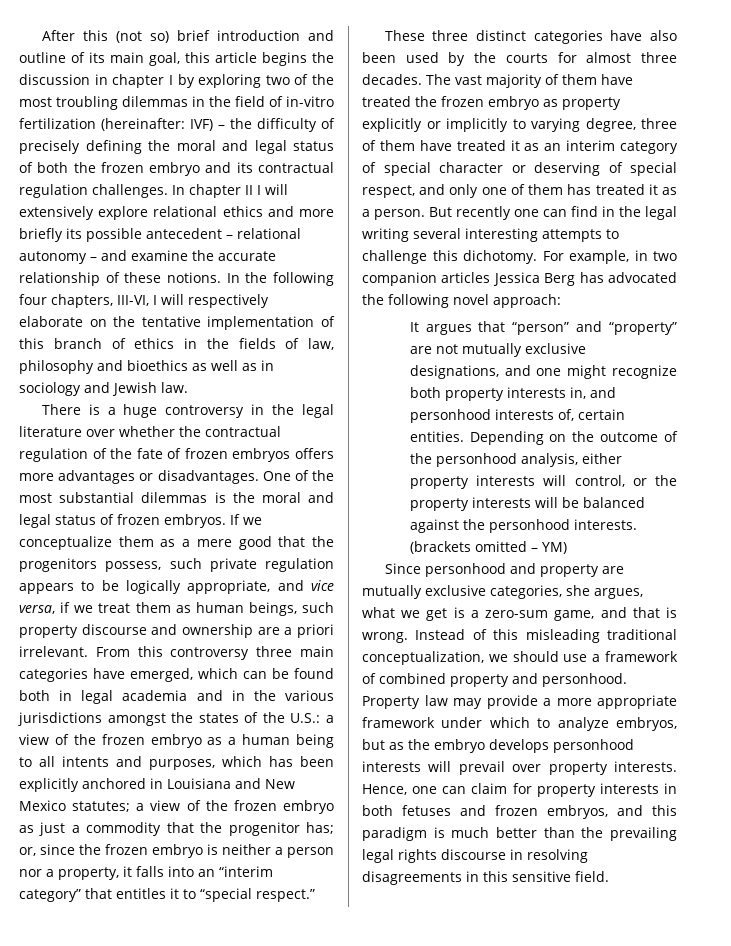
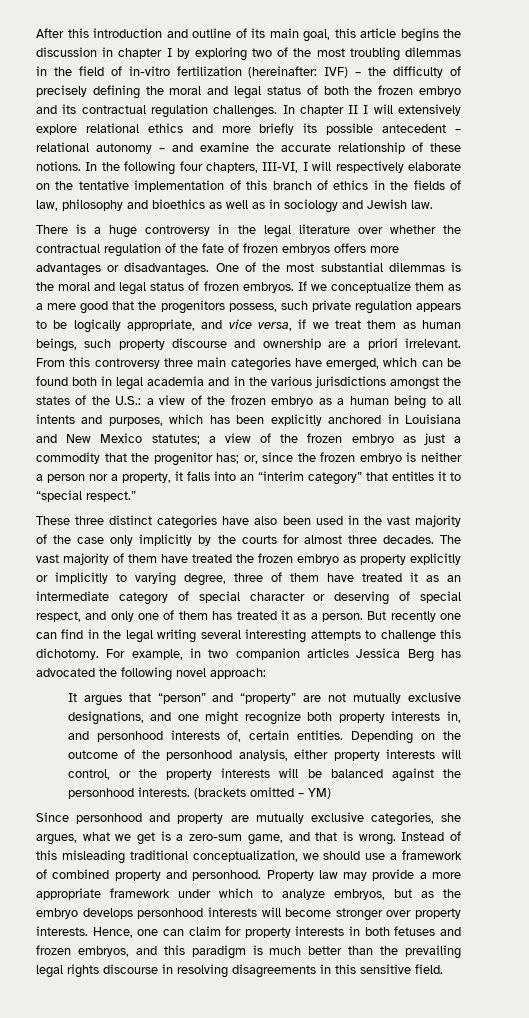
[115,30,210,43] (not so) brief -> (89, 33) none
(439, 57) none -> [347,515,461,527] [36,534,193,546] in the vast majority of the case only implicitly
[566,140,616,151] interim -> [36,591,109,601] intermediate
[458,761,505,775] prevail -> [285,908,383,921] become stronger

